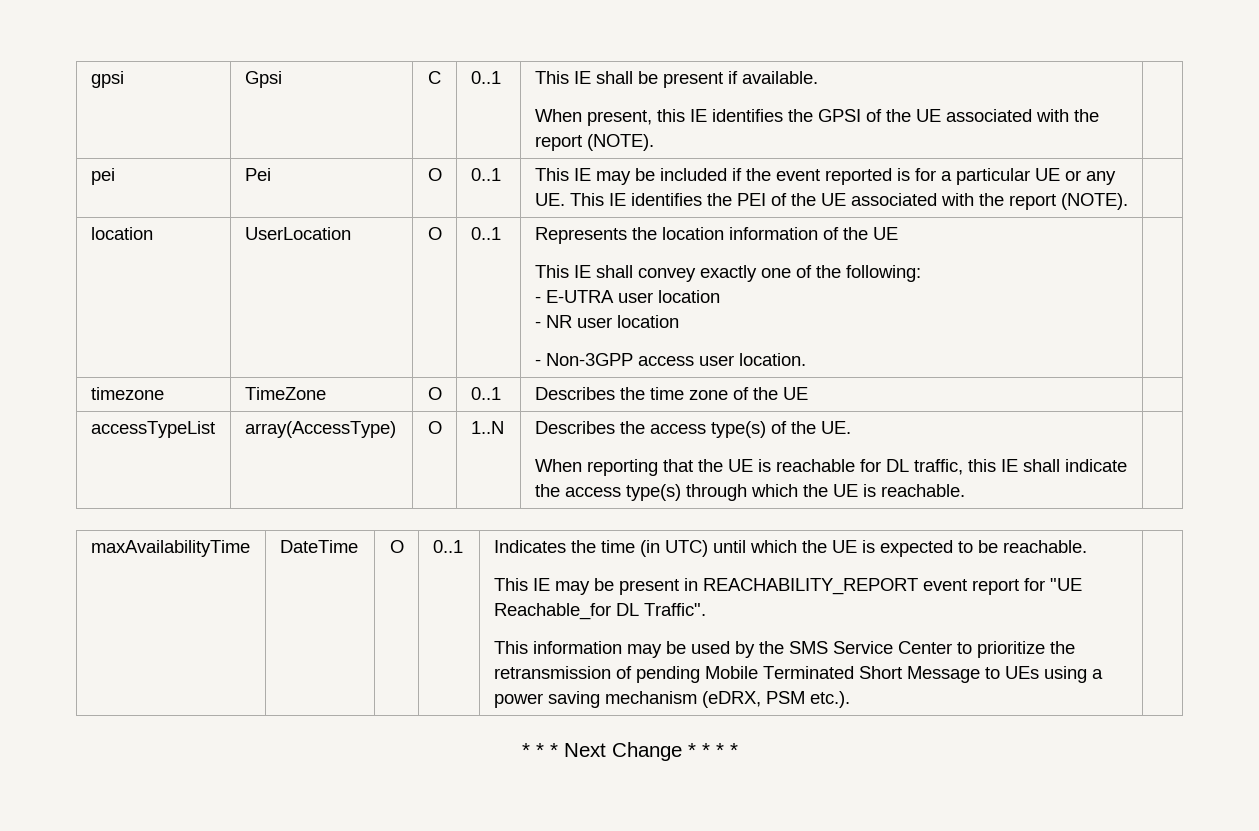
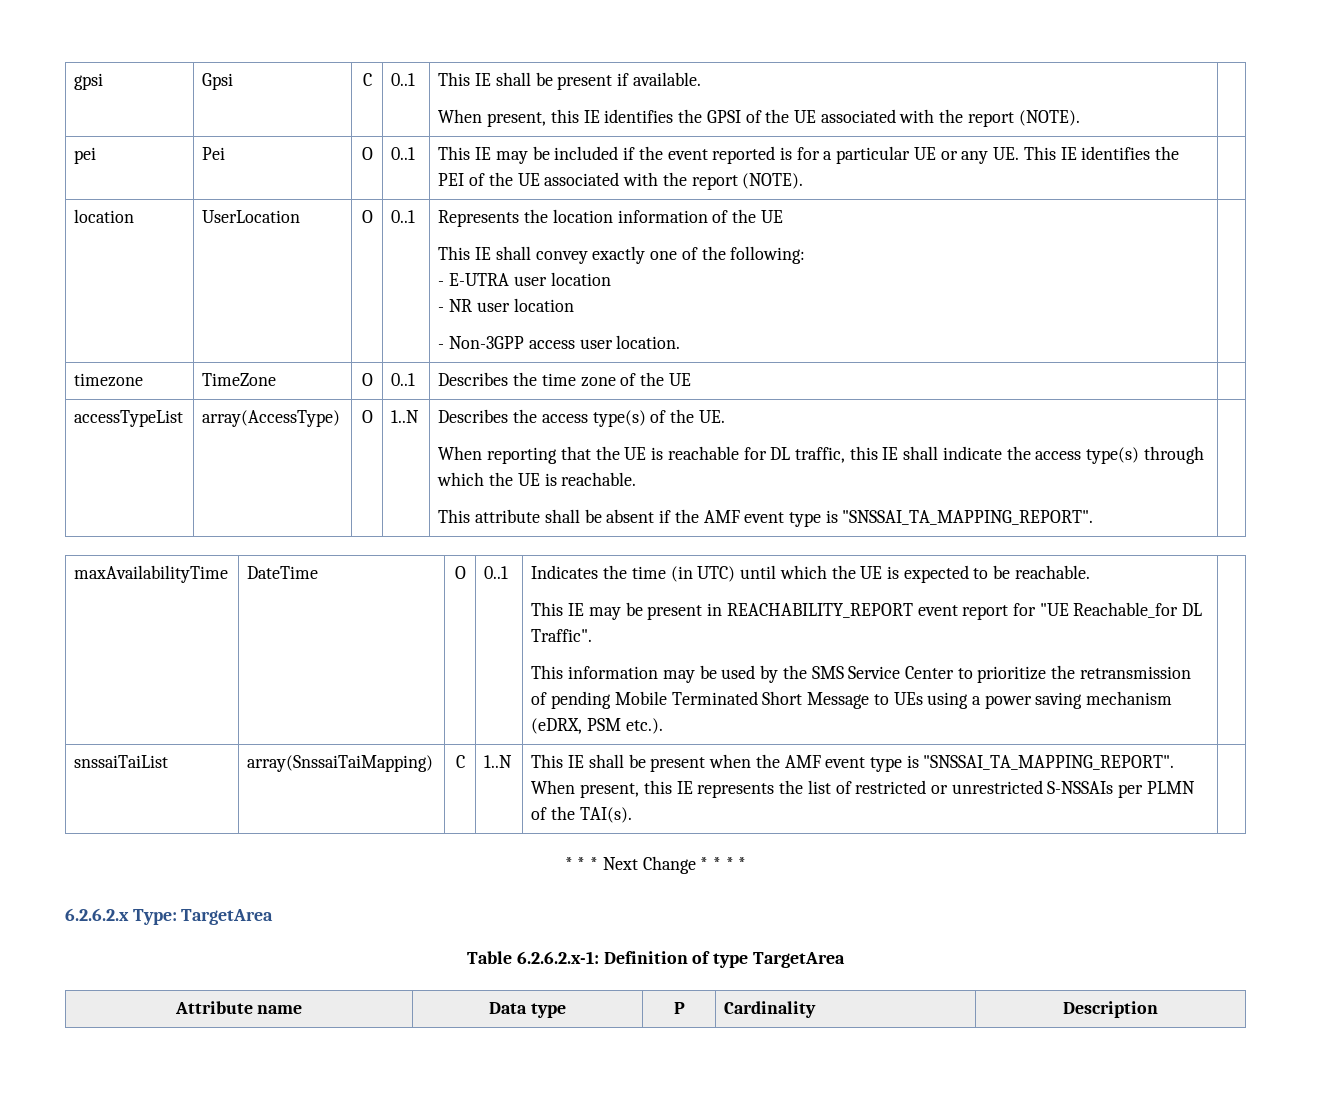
(965, 490) none -> [438,509,1094,527] // This attribute shall be absent if the AMF event type is "SNSSAI_TA_MAPPING_REPORT".
(850, 699) none -> [74,755,169,768] [247,755,434,772] [455,755,465,768] [484,755,513,768] [531,754,1175,772] [531,780,1195,798] [531,806,632,823] // snssaiTaiList | array(SnssaiTaiMapping) | C | 1..N | This IE shall be present when the AMF event type is "SNSSAI_TA_MAPPING_REPORT". When present, this IE represents the list of restricted or unrestricted S-NSSAIs per PLMN of the TAI(s). |
(738, 750) none -> [65,908,274,925] [467,951,845,968] [174,1001,303,1014] [489,1002,566,1018] [673,1002,685,1014] [724,1001,817,1018] [1063,1001,1158,1018] // 6.2.6.2.x Type: TargetArea // Table 6.2.6.2.x-1: Definition of type TargetArea // Attribute name | Data type | P | Cardinality | Description

